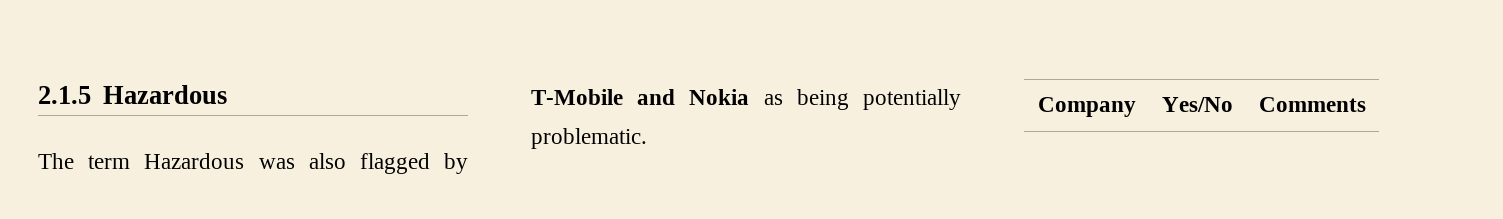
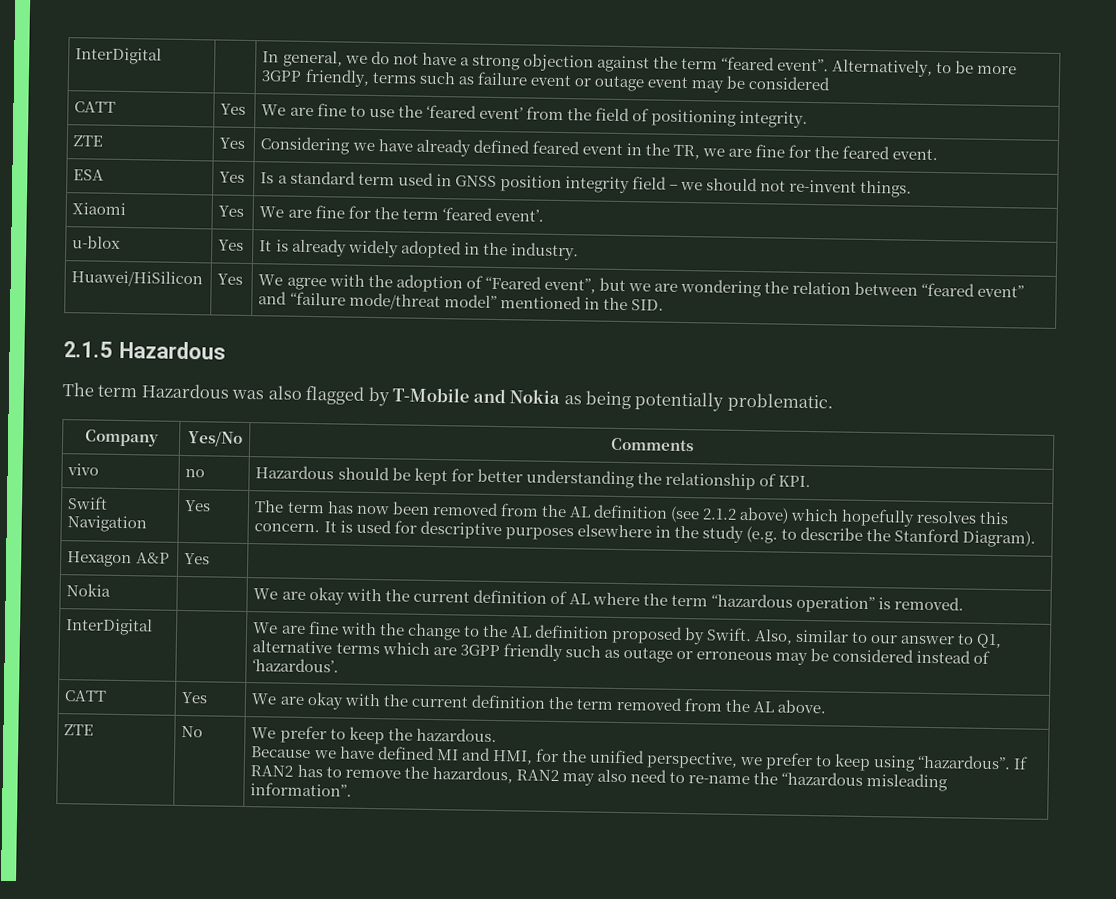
(38, 95) none -> [75,47,163,65] [262,50,1018,77] [261,68,832,93] [74,101,117,113] [220,103,247,115] [261,103,809,128] [73,135,104,147] [219,137,246,149] [260,136,939,161] [73,169,105,181] [219,171,246,183] [260,170,913,198] [72,202,127,216] [218,205,245,217] [259,205,544,222] [72,235,122,249] [218,239,245,251] [259,238,579,261] [71,270,204,288] [217,273,244,285] [258,274,1025,298] [258,291,664,311] InterDigital | | In general, we do not have a strong objection against the term “feared event”. Alternatively, to be more 3GPP friendly, terms such as failure event or outage event may be considered // CATT | Yes | We are fine to use the ‘feared event’ from the field of positioning integrity. // ZTE | Yes | Considering we have already defined feared event in the TR, we are fine for the feared event. // ESA | Yes | Is a standard term used in GNSS position integrity field – we should not re-invent things. // Xiaomi | Yes | We are fine for the term ‘feared event’. // u-blox | Yes | It is already widely adopted in the industry. // Huawei/HiSilicon | Yes | We agree with the adoption of “Feared event”, but we are wondering the relation between “feared event” and “failure mode/threat model” mentioned in the SID. //
(1366, 104) none -> [67,463,100,476] [185,469,206,478] [255,465,811,491] [67,496,109,510] [67,515,148,533] [184,500,212,512] [254,500,1010,527] [254,519,1037,548] [67,551,170,568] [184,553,211,565] [66,583,112,597] [253,587,965,614] [65,618,154,636] [253,621,1003,649] [252,640,991,666] [252,658,340,673] [64,690,108,702] [181,691,209,704] [251,692,828,714] [64,724,95,736] [181,725,204,738] [251,725,497,745] [251,746,1029,772] [250,764,949,792] [250,782,353,797] // vivo | no | Hazardous should be kept for better understanding the relationship of KPI. // Swift Navigation | Yes | The term has now been removed from the AL definition (see 2.1.2 above) which hopefully resolves this concern. It is used for descriptive purposes elsewhere in the study (e.g. to describe the Stanford Diagram). // Hexagon A&P | Yes | // Nokia | | We are okay with the current definition of AL where the term “hazardous operation” is removed. // InterDigital | | We are fine with the change to the AL definition proposed by Swift. Also, similar to our answer to Q1, alternative terms which are 3GPP friendly such as outage or erroneous may be considered instead of ‘hazardous’. // CATT | Yes | We are okay with the current definition the term removed from the AL above. // ZTE | No | We prefer to keep the hazardous. // Because we have defined MI and HMI, for the unified perspective, we prefer to keep using “hazardous”. If RAN2 has to remove the hazardous, RAN2 may also need to re-name the “hazardous misleading information”.

